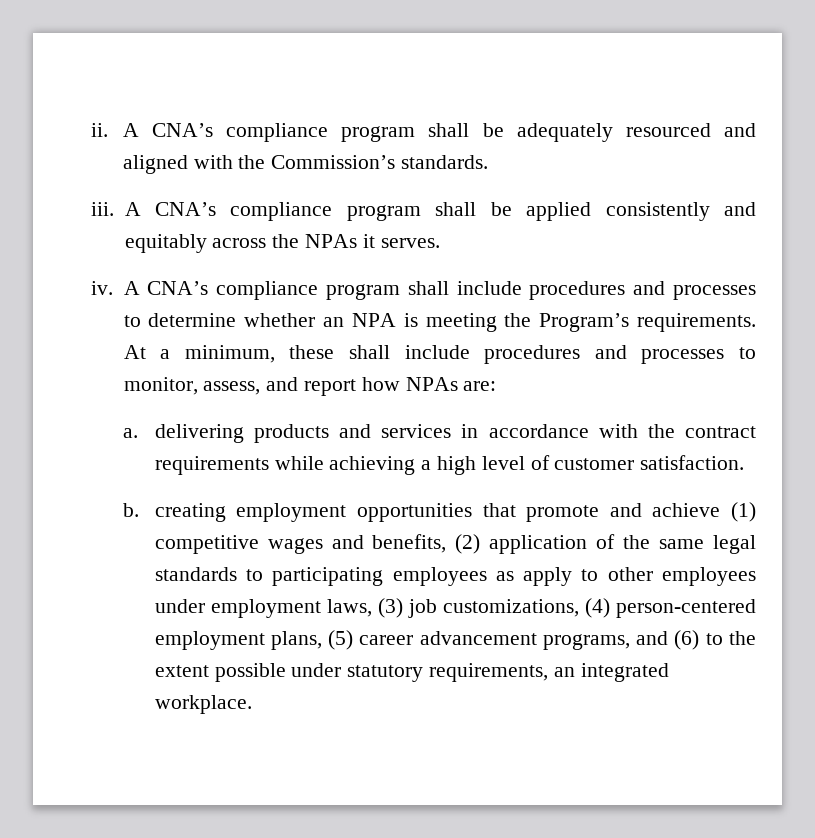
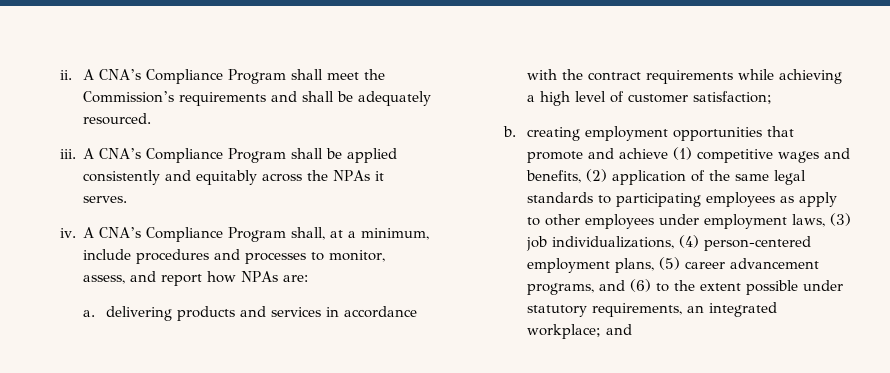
[226,123,756,142] [122,155,489,174] compliance program shall be adequately resourced and aligned with the Commission’s standards. -> [145,69,385,84] [82,91,431,106] [82,113,151,125] Compliance Program shall meet the Commission’s requirements and shall be adequately resourced.
[230,202,421,221] compliance program -> [146,148,287,163] Compliance Program
[216,281,756,300] [123,313,757,332] [123,345,391,363] compliance program shall include procedures and processes to determine whether an NPA is meeting the Program’s requirements. At a minimum, these shall -> [146,227,430,242] Compliance Program shall, at a minimum,
[640,455,745,470] satisfaction. -> [692,91,772,104] satisfaction;
[442,599,579,617] customizations, -> [551,236,674,249] individualizations,
[154,695,252,714] workplace. -> [526,324,632,339] workplace; and

